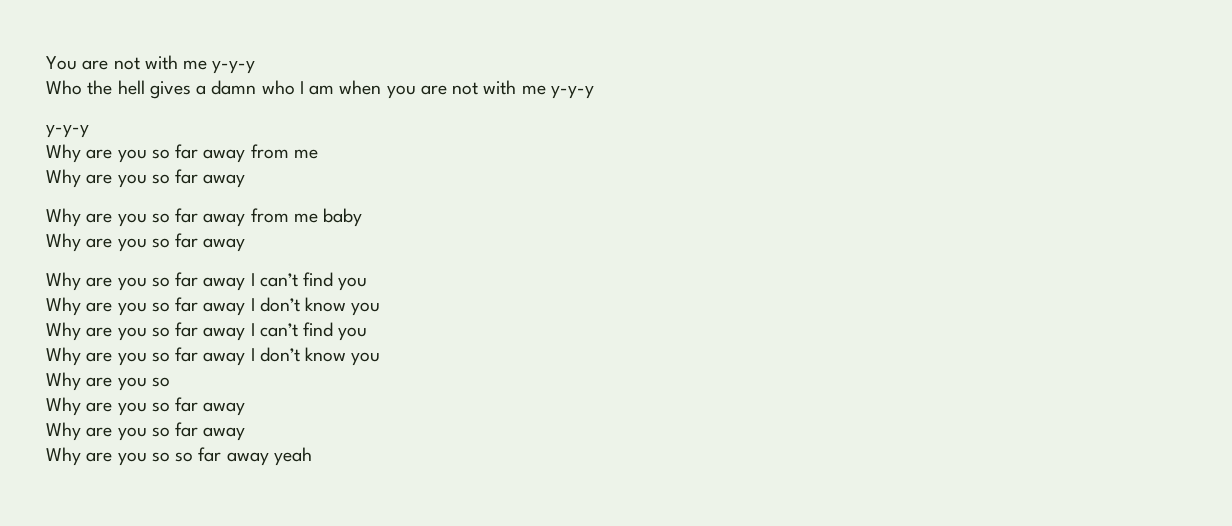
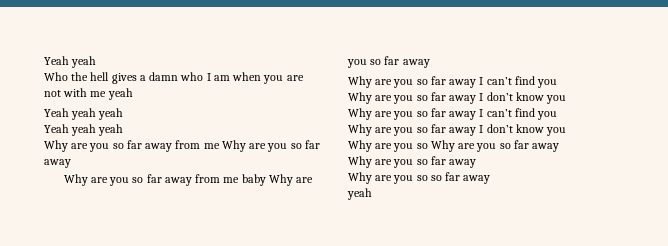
[46,55,256,74] You are not with me y-y-y -> [44,56,97,68] Yeah yeah
[550,86,594,99] [46,125,89,138] [46,144,318,163] y-y-y // y-y-y // Why are you so far away from me // -> [107,88,133,100] [44,108,124,120] [44,124,124,136] [44,140,220,152] yeah // Yeah yeah yeah // Yeah yeah yeah // Why are you so far away from me
(363, 217) // -> (266, 180) none
(170, 382) // -> (428, 146) none
(269, 459) none -> (491, 179) //

